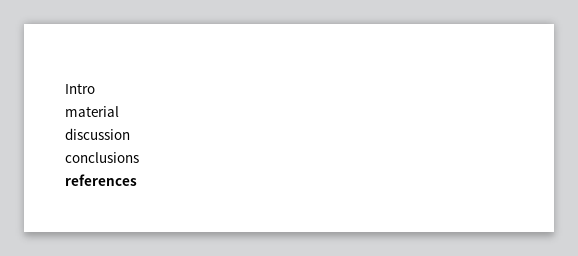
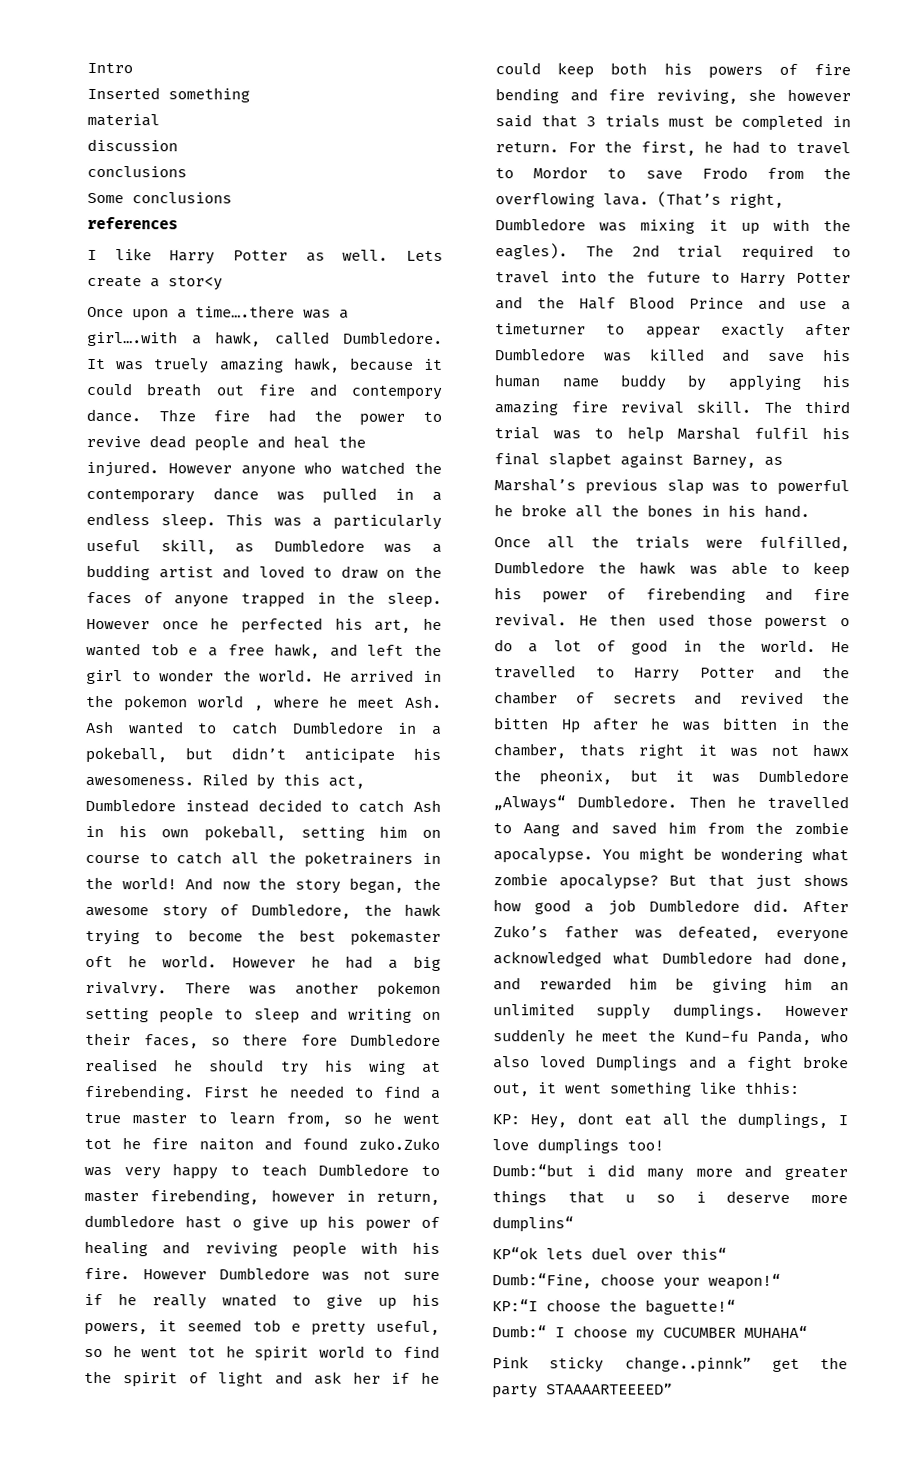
(96, 88) none -> [87,86,251,103] // Inserted something
(140, 157) none -> [87,192,233,204] // Some conclusions
(138, 180) none -> [87,248,444,265] [87,275,224,291] [87,305,350,322] [87,330,443,347] [87,357,444,374] [86,382,442,400] [86,408,443,426] [86,435,367,452] [86,460,443,478] [86,487,443,504] [86,512,442,530] [86,539,442,555] [86,564,442,581] [86,591,442,608] [86,617,443,634] [86,642,442,659] [86,669,442,685] [86,694,443,712] [85,720,442,735] [85,746,441,764] [85,773,366,790] [85,798,442,813] [85,825,441,842] [85,851,442,868] [85,876,441,894] [85,903,441,920] [85,929,441,946] [85,955,441,971] [85,981,441,998] [85,1007,442,1024] [85,1032,441,1049] [85,1058,442,1076] [84,1084,441,1101] [84,1111,441,1127] [84,1137,441,1151] [84,1163,440,1180] [84,1189,440,1205] [84,1214,441,1232] [84,1240,440,1258] [84,1267,440,1281] [84,1293,440,1310] [84,1319,441,1336] [84,1345,440,1362] [84,1370,440,1388] [495,62,851,79] [495,88,851,104] [495,114,851,132] [495,140,851,156] [495,166,851,180] [495,191,785,208] [495,218,851,235] [495,243,851,262] [495,270,851,287] [495,296,851,311] [495,323,851,339] [495,348,851,362] [494,374,850,391] [494,400,850,416] [494,426,850,443] [494,452,784,469] [494,478,850,496] [494,504,811,518] [494,535,850,552] [494,561,850,579] [494,587,850,604] [494,613,850,631] [494,639,850,655] [494,665,850,682] [494,691,850,705] [494,717,850,734] [493,743,849,759] [493,769,849,786] [493,795,849,812] [493,821,849,837] [493,847,849,864] [493,873,849,890] [493,899,849,916] [493,925,849,943] [493,951,849,968] [493,977,849,993] [493,1003,849,1020] [493,1029,849,1046] [493,1055,849,1072] [492,1081,801,1097] [492,1112,848,1130] [492,1138,665,1155] [492,1164,848,1181] [492,1190,848,1206] [492,1216,575,1233] [492,1247,728,1260] [492,1273,782,1290] [492,1299,737,1315] [492,1325,809,1342] [492,1356,848,1373] [492,1383,674,1399] // I like Harry Potter as well. Lets create a stor<y // Once upon a time….there was a girl….with a hawk, called Dumbledore. It was truely amazing hawk, because it could breath out fire and contempory dance. Thze fire had the power to revive dead people and heal the injured. However anyone who watched the contemporary dance was pulled in a endless sleep. This was a particularly useful skill, as Dumbledore was a budding artist and loved to draw on the faces of anyone trapped in the sleep. However once he perfected his art, he wanted tob e a free hawk, and left the girl to wonder the world. He arrived in the pokemon world , where he meet Ash. Ash wanted to catch Dumbledore in a pokeball, but didn’t anticipate his awesomeness. Riled by this act, Dumbledore instead decided to catch Ash in his own pokeball, setting him on course to catch all the poketrainers in the world! And now the story began, the awesome story of Dumbledore, the hawk trying to become the best pokemaster oft he world. However he had a big rivalvry. There was another pokemon setting people to sleep and writing on their faces, so there fore Dumbledore realised he should try his wing at firebending. First he needed to find a true master to learn from, so he went tot he fire naiton and found zuko.Zuko was very happy to teach Dumbledore to master firebending, however in return, dumbledore hast o give up his power of healing and reviving people with his fire. However Dumbledore was not sure if he really wnated to give up his powers, it seemed tob e pretty useful, so he went tot he spirit world to find the spirit of light and ask her if he could keep both his powers of fire bending and fire reviving, she however said that 3 trials must be completed in return. For the first, he had to travel to Mordor to save Frodo from the overflowing lava. (That’s right, Dumbledore was mixing it up with the eagles). The 2nd trial required to travel into the future to Harry Potter and the Half Blood Prince and use a timeturner to appear exactly after Dumbledore was killed and save his human name buddy by applying his amazing fire revival skill. The third trial was to help Marshal fulfil his final slapbet against Barney, as Marshal’s previous slap was to powerful he broke all the bones in his hand. // Once all the trials were fulfilled, Dumbledore the hawk was able to keep his power of firebending and fire revival. He then used those powerst o do a lot of good in the world. He travelled to Harry Potter and the chamber of secrets and revived the bitten Hp after he was bitten in the chamber, thats right it was not hawx the pheonix, but it was Dumbledore „Always“ Dumbledore. Then he travelled to Aang and saved him from the zombie apocalypse. You might be wondering what zombie apocalypse? But that just shows how good a job Dumbledore did. After Zuko’s father was defeated, everyone acknowledged what Dumbledore had done, and rewarded him be giving him an unlimited supply dumplings. However suddenly he meet the Kund-fu Panda, who also loved Dumplings and a fight broke out, it went something like thhis: // KP: Hey, dont eat all the dumplings, I love dumplings too! // Dumb:“but i did many more and greater things that u so i deserve more dumplins“ // KP“ok lets duel over this“ // Dumb:“Fine, choose your weapon!“ // KP:“I choose the baguette!“ // Dumb:“ I choose my CUCUMBER MUHAHA“ // Pink sticky change..pinnk” get the party STAAAARTEEEED”

